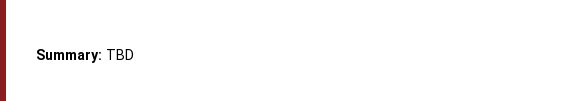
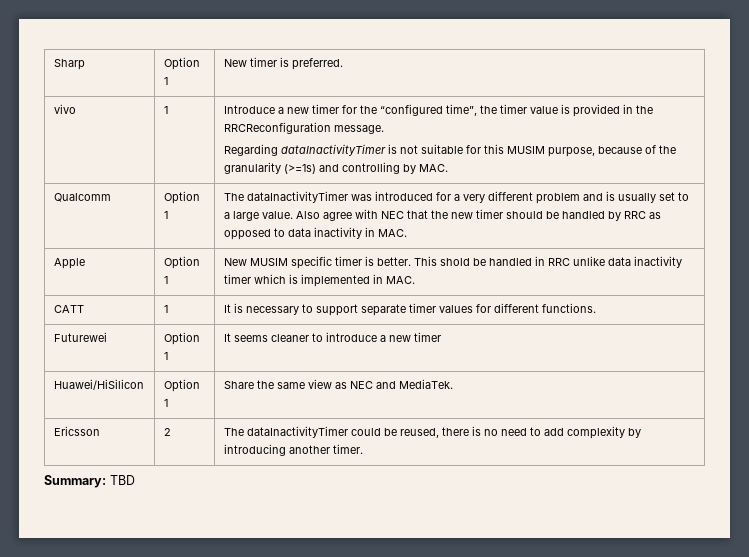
(36, 56) none -> [53,59,85,70] [163,57,200,70] [163,77,168,85] [223,57,343,70] [53,104,76,114] [163,106,168,114] [223,104,653,117] [223,122,384,134] [223,144,676,157] [223,162,448,174] [53,193,111,202] [163,191,200,204] [163,211,168,219] [223,191,689,204] [223,209,661,221] [223,227,407,240] [53,258,85,269] [163,256,200,269] [163,276,168,284] [223,256,682,269] [223,274,415,287] [53,305,84,313] [163,305,168,313] [223,303,596,316] [53,332,107,342] [163,332,200,345] [163,352,168,360] [223,332,441,342] [53,379,144,390] [163,379,200,392] [163,399,168,407] [223,379,453,389] [53,426,100,436] [163,428,171,436] [223,426,641,439] [223,444,363,456] Sharp | Option 1 | New timer is preferred. // vivo | 1 | Introduce a new timer for the “configured time”, the timer value is provided in the RRCReconfiguration message. // Regarding dataInactivityTimer is not suitable for this MUSIM purpose, because of the granularity (>=1s) and controlling by MAC. // Qualcomm | Option 1 | The dataInactivityTimer was introduced for a very different problem and is usually set to a large value. Also agree with NEC that the new timer should be handled by RRC as opposed to data inactivity in MAC. // Apple | Option 1 | New MUSIM specific timer is better. This shold be handled in RRC unlike data inactivity timer which is implemented in MAC. // CATT | 1 | It is necessary to support separate timer values for different functions. // Futurewei | Option 1 | It seems cleaner to introduce a new timer // Huawei/HiSilicon | Option 1 | Share the same view as NEC and MediaTek. // Ericsson | 2 | The dataInactivityTimer could be reused, there is no need to add complexity by introducing another timer. //

